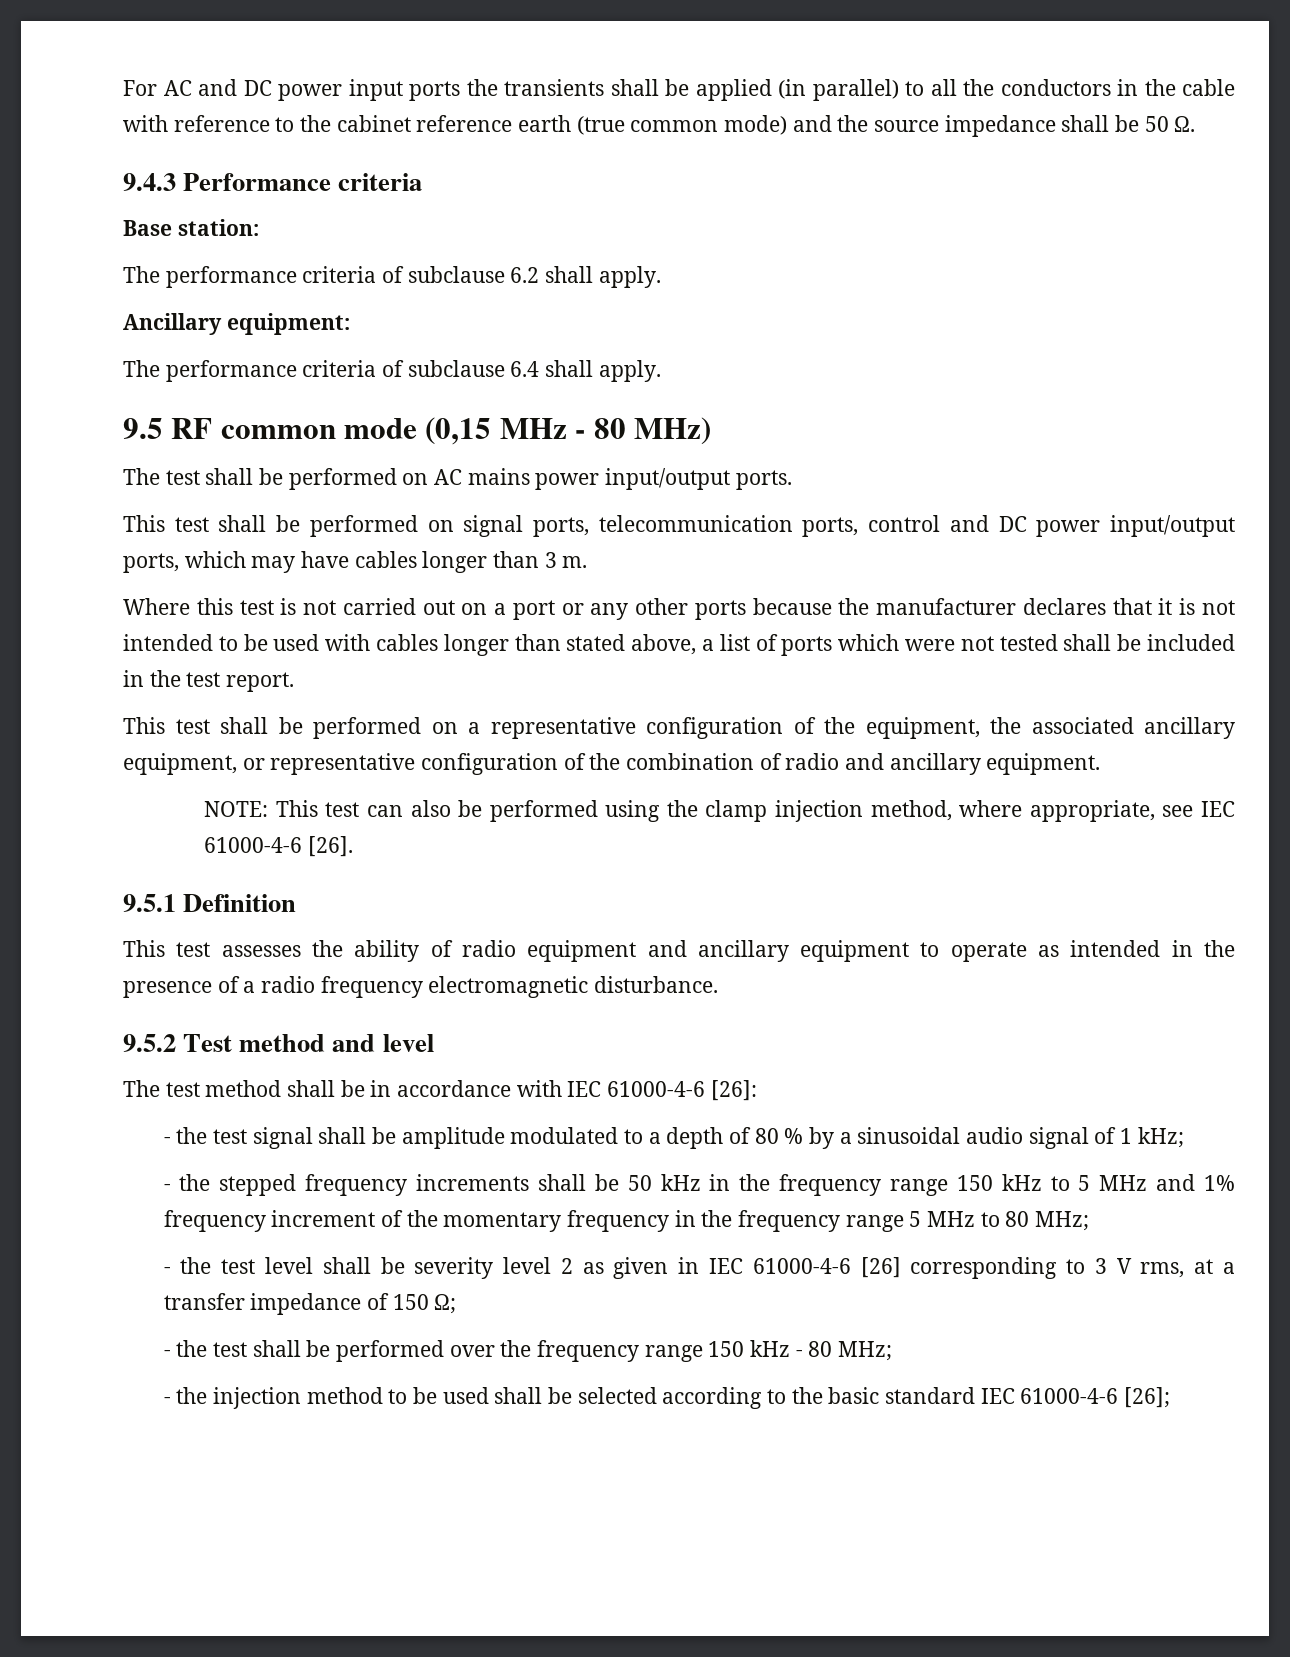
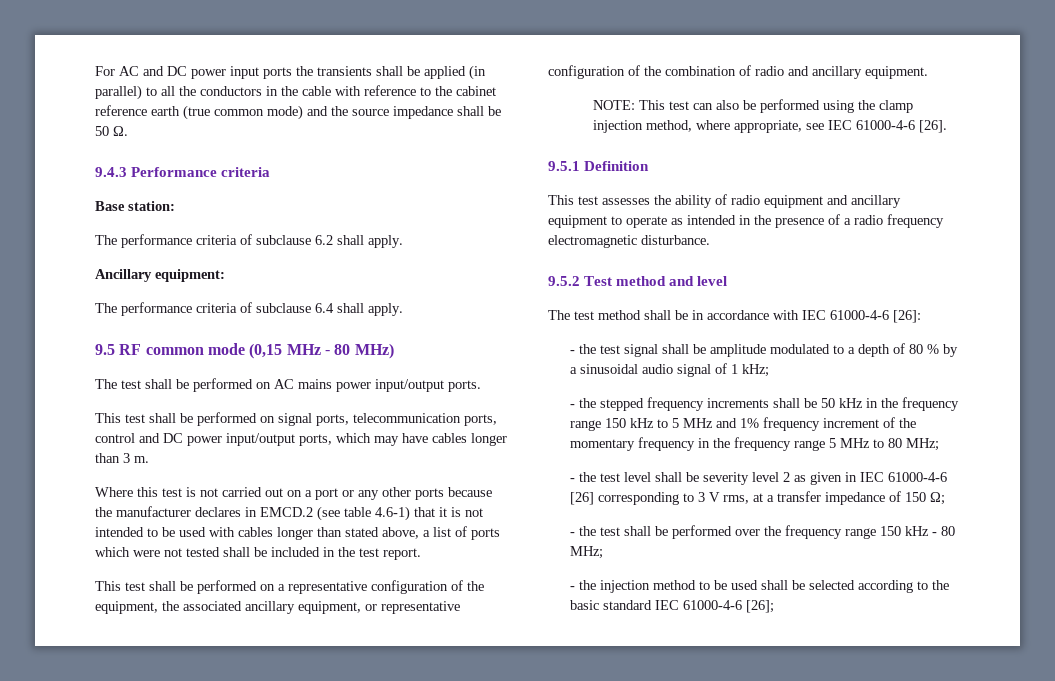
(1106, 606) none -> [245,506,410,521] in EMCD.2 (see table 4.6-1)

